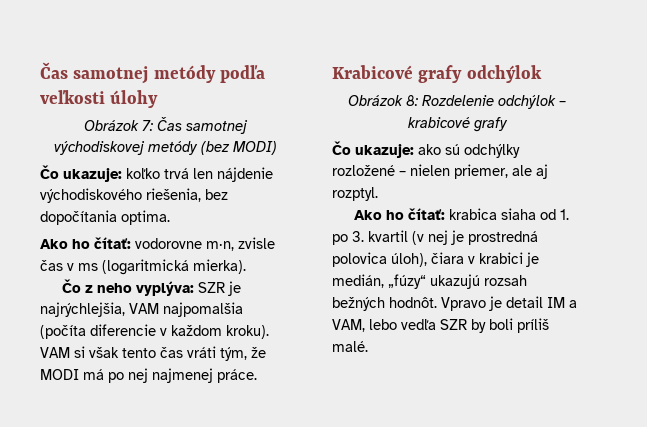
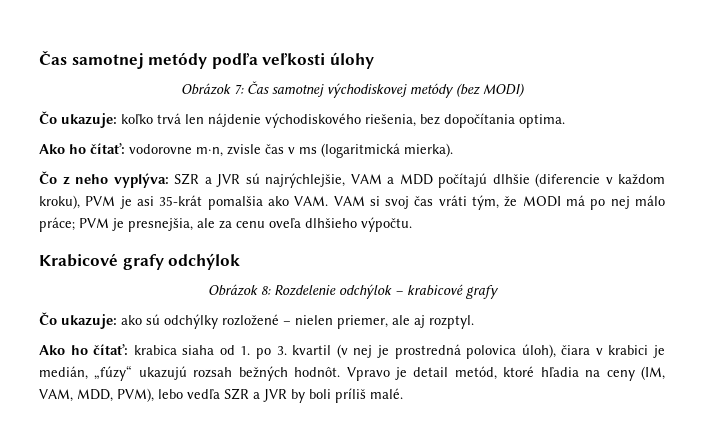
[227,281,241,296] [40,302,243,317] [40,324,269,339] [40,346,156,358] je najrýchlejšia, VAM najpomalšia (počíta diferencie v každom kroku). VAM si však tento -> [204,173,665,188] [39,195,410,210] a JVR sú najrýchlejšie, VAM a MDD počítajú dlhšie (diferencie v každom kroku), PVM je asi 35-krát pomalšia ako VAM. VAM si svoj
[152,368,257,383] najmenej práce. -> [634,195,665,206] [39,217,412,232] málo práce; PVM je presnejšia, ale za cenu oveľa dlhšieho výpočtu.
[547,297,577,308] [332,319,365,332] IM a VAM, -> [454,366,666,381] [39,388,154,402] metód, ktoré hľadia na ceny (IM, VAM, MDD, PVM),
(467, 324) none -> [253,389,287,402] a JVR

